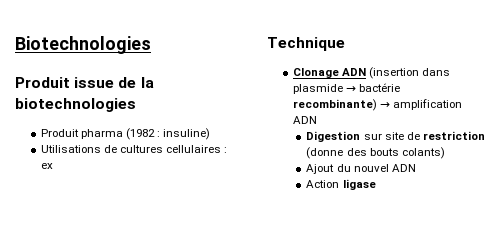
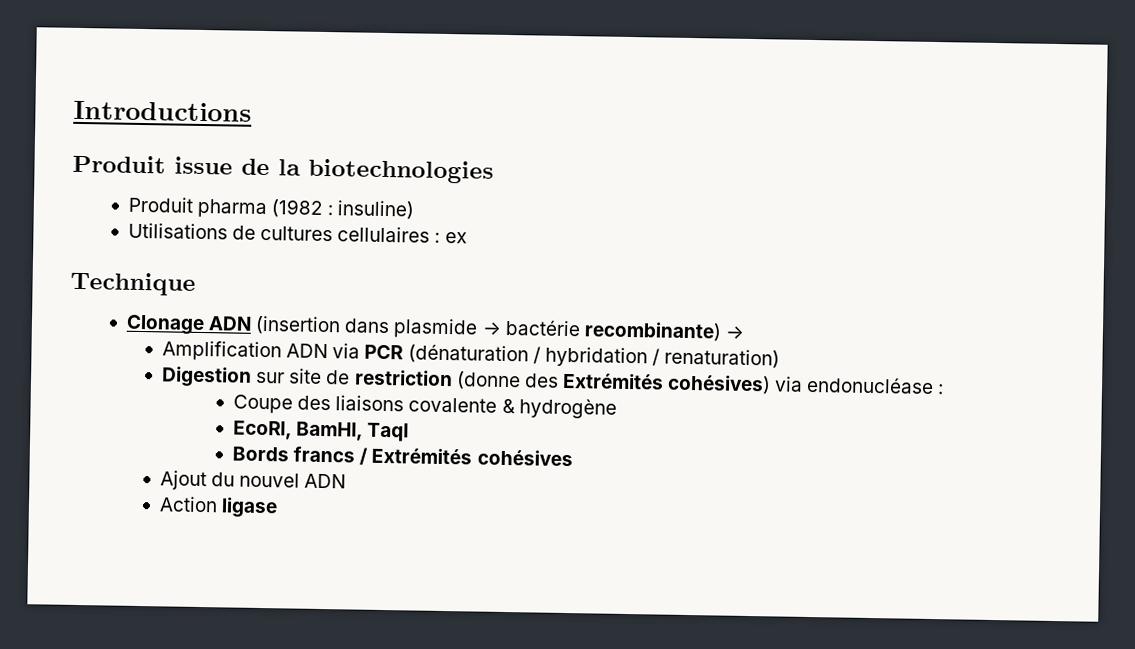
[15,36,151,54] Biotechnologies -> [73,100,252,122] Introductions
[393,99,463,110] [293,116,318,124] amplification ADN -> [161,340,781,369] // Amplification ADN via PCR (dénaturation / hybridation / renaturation)
[369,147,445,159] bouts colants) -> [561,372,945,395] [233,394,617,419] [233,420,410,442] [232,446,573,467] Extrémités cohésives) via endonucléase : // Coupe des liaisons covalente & hydrogène // EcoRI, BamHI, TaqI // Bords francs / Extrémités cohésives

